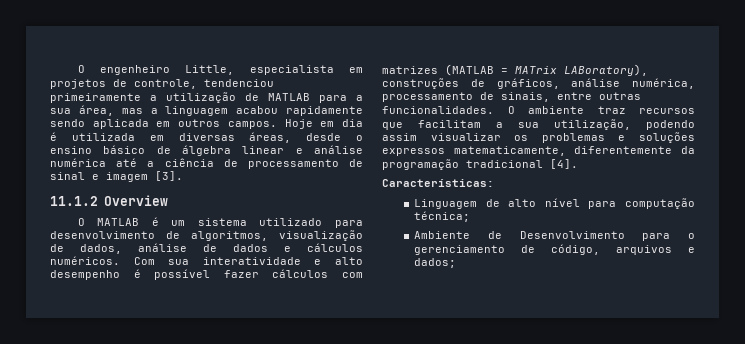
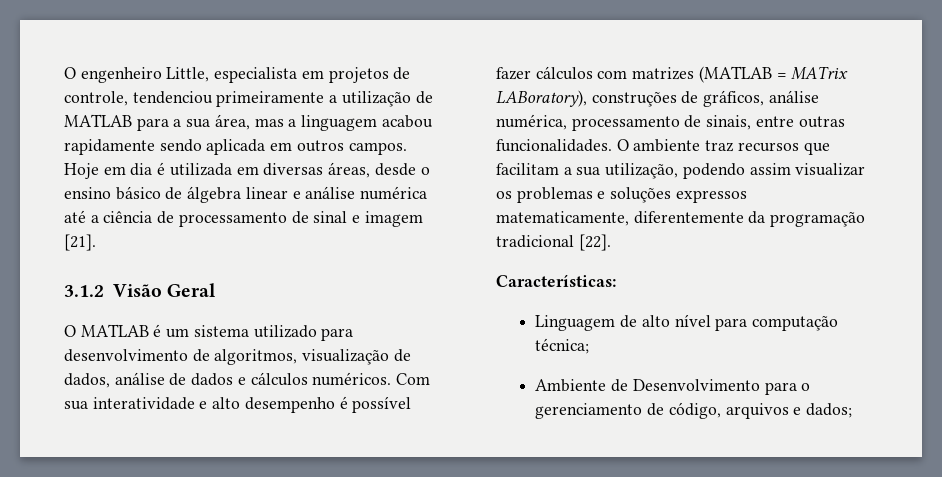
[155,171,183,181] [50,195,168,206] [3]. // 11.1.2 Overview -> [64,234,96,251] [64,283,217,297] [21]. // 3.1.2 Visão Geral
[550,159,578,169] [4]. -> [578,234,611,251] [22].

